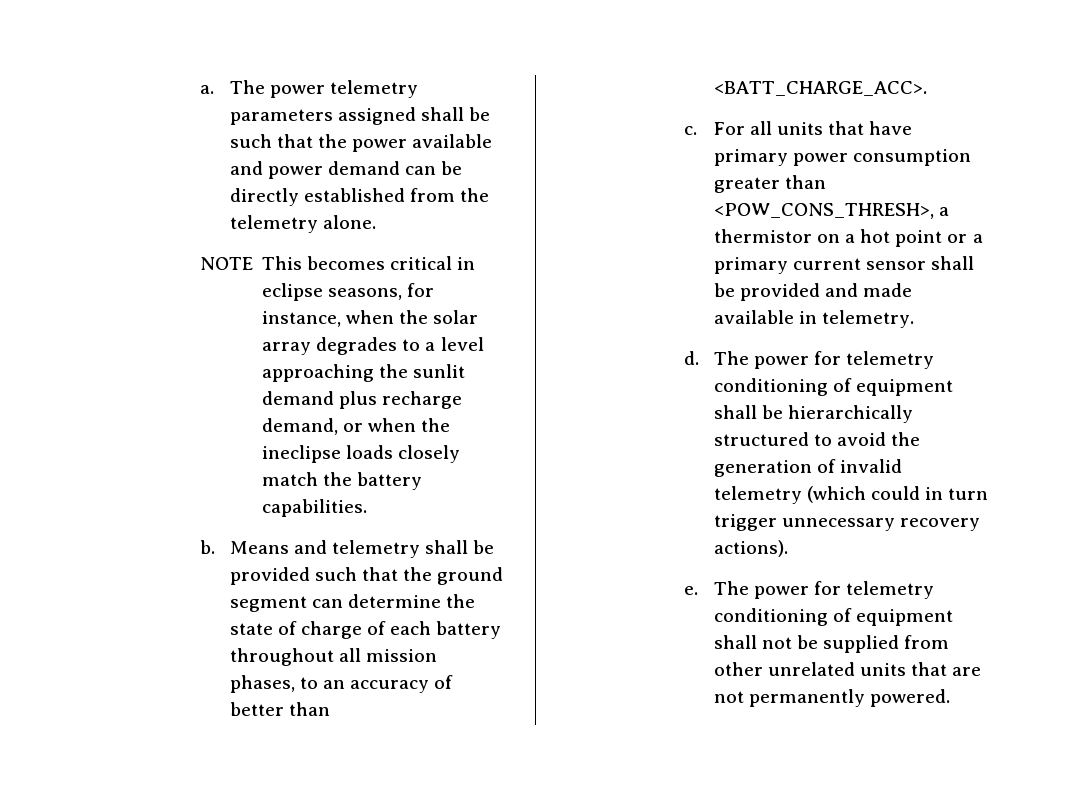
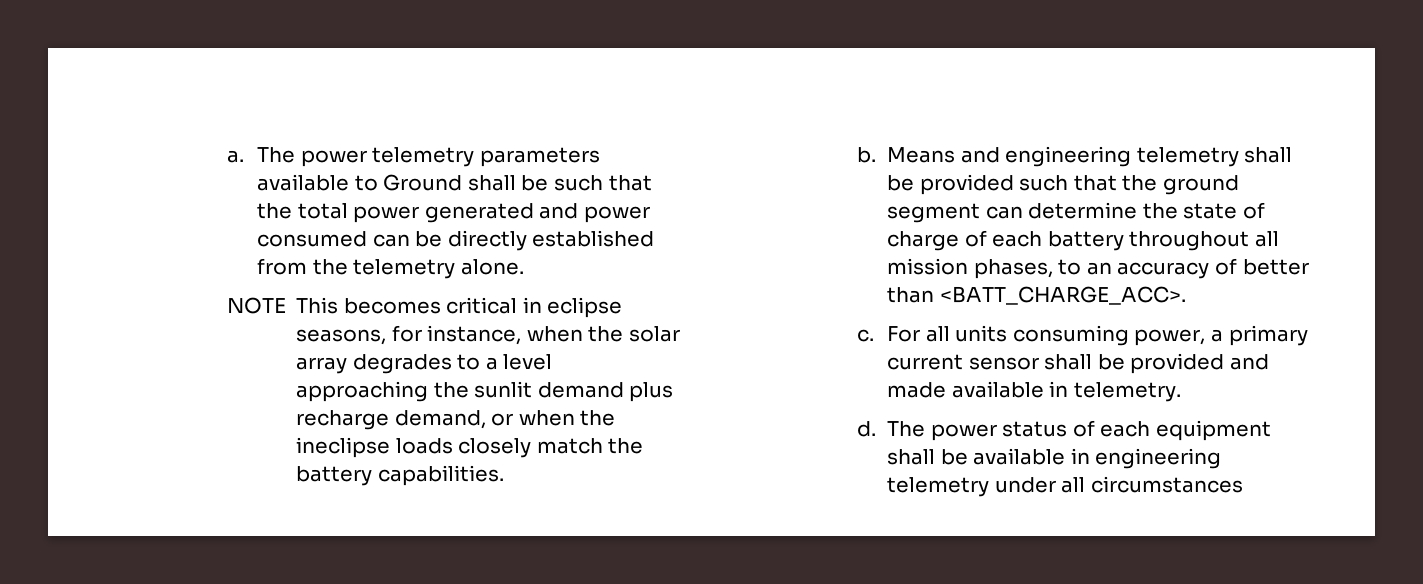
[337,107,416,125] assigned -> [257,174,463,191] available to Ground
[352,134,493,152] power available -> [297,203,534,223] total power generated
[327,161,400,175] demand -> [257,231,368,247] consumed
(327, 547) none -> [1005,146,1132,167] engineering
[828,121,913,135] [713,149,971,166] [713,175,826,193] [713,203,949,219] [713,229,968,247] that have primary power consumption greater than <POW_CONS_THRESH>, a thermistor on a hot point or -> [1012,325,1206,346] consuming power,
[813,351,935,369] [713,378,953,396] [713,405,913,423] [713,432,921,446] [713,459,902,477] [713,486,989,504] [713,514,980,531] [713,540,788,557] [683,581,935,599] [713,608,953,626] [713,635,950,653] [713,662,982,676] [713,689,950,707] for telemetry conditioning of equipment shall be hierarchically structured to avoid the generation of invalid telemetry (which could in turn trigger unnecessary recovery actions). // e. The power for telemetry conditioning of equipment shall not be supplied from other unrelated units that are not permanently powered. -> [1002,420,1271,441] [887,448,1222,469] [887,476,1243,497] status of each equipment shall be available in engineering telemetry under all circumstances

